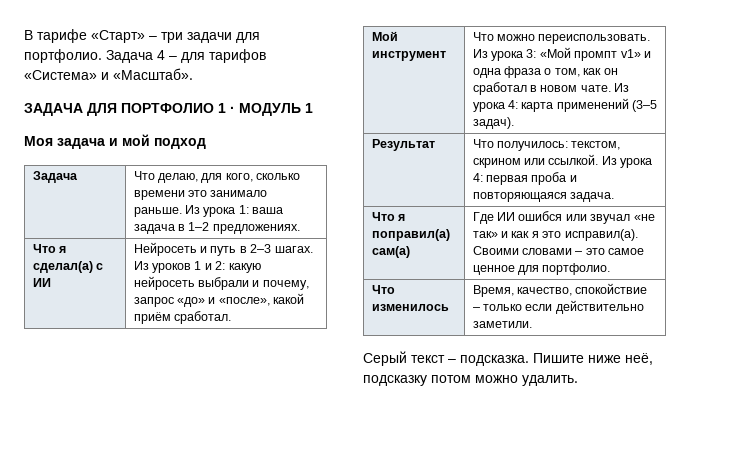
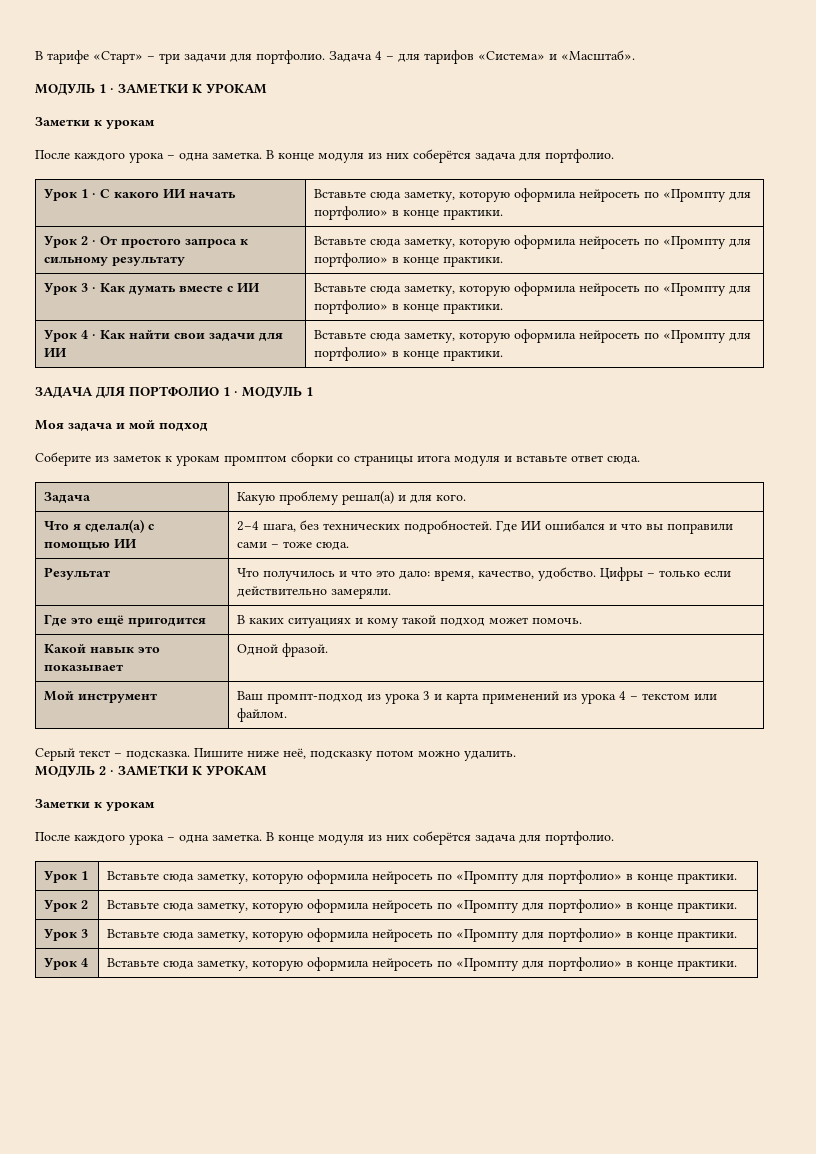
(193, 74) none -> [35,83,267,96] [35,117,155,129] [35,149,614,163] [43,189,236,201] [313,188,751,202] [313,206,503,220] [43,236,248,248] [43,256,185,266] [313,235,751,249] [313,253,503,267] [43,283,260,295] [313,282,751,296] [313,300,503,314] [43,329,283,342] [43,348,67,357] [313,329,751,343] [313,347,503,361] // МОДУЛЬ 1 · ЗАМЕТКИ К УРОКАМ // Заметки к урокам // После каждого урока – одна заметка. В конце модуля из них соберётся задача для портфолио. // Урок 1 · С какого ИИ начать | Вставьте сюда заметку, которую оформила нейросеть по «Промпту для портфолио» в конце практики. // Урок 2 · От простого запроса к сильному результату | Вставьте сюда заметку, которую оформила нейросеть по «Промпту для портфолио» в конце практики. // Урок 3 · Как думать вместе с ИИ | Вставьте сюда заметку, которую оформила нейросеть по «Промпту для портфолио» в конце практики. // Урок 4 · Как найти свои задачи для ИИ | Вставьте сюда заметку, которую оформила нейросеть по «Промпту для портфолио» в конце практики.
[32,171,78,183] [133,171,301,183] [133,190,268,200] [133,205,284,217] [133,222,300,234] // Задача | Что делаю, для кого, сколько времени это занимало раньше. Из урока 1: ваша задача в 1–2 предложениях. -> [35,452,640,466] [43,492,91,504] [236,491,466,505] // Соберите из заметок к урокам промптом сборки со страницы итога модуля и вставьте ответ сюда. // Задача | Какую проблему решал(а) и для кого.
[32,278,51,287] [133,242,313,256] [133,261,261,273] [133,276,309,290] [133,293,305,307] [133,311,232,324] [371,31,398,41] [371,51,446,61] [472,32,651,44] [472,47,651,61] [472,66,618,78] [472,82,630,95] [472,98,658,112] [472,117,514,129] [371,139,435,151] [472,139,621,151] [472,154,653,168] [472,172,577,185] [472,192,615,202] [371,212,406,221] [371,229,450,241] [371,246,410,258] [472,211,655,224] [472,229,638,241] [472,246,645,255] [472,263,611,275] [371,285,395,294] [371,304,449,311] [472,283,648,297] [472,300,644,314] [472,321,532,328] ИИ | Нейросеть и путь в 2–3 шагах. Из уроков 1 и 2: какую нейросеть выбрали и почему, запрос «до» и «после», какой приём сработал. // Мой инструмент | Что можно переиспользовать. Из урока 3: «Мой промпт v1» и одна фраза о том, как он сработал в новом чате. Из урока 4: карта применений (3–5 задач). // Результат | Что получилось: текстом, скрином или ссылкой. Из урока 4: первая проба и повторяющаяся задача. // Что я поправил(а) сам(а) | Где ИИ ошибся или звучал «не так» и как я это исправил(а). Своими словами – это самое ценное для портфолио. // Что изменилось | Время, качество, спокойствие – только если действительно заметили. -> [43,539,137,550] [236,520,733,534] [236,541,349,550] [43,567,110,580] [236,567,731,581] [236,586,391,599] [43,614,206,627] [236,615,582,628] [43,643,160,654] [43,664,123,671] [236,643,328,657] [43,690,157,703] [236,691,717,704] [236,708,287,722] помощью ИИ | 2–4 шага, без технических подробностей. Где ИИ ошибался и что вы поправили сами – тоже сюда. // Результат | Что получилось и что это дало: время, качество, удобство. Цифры – только если действительно замеряли. // Где это ещё пригодится | В каких ситуациях и кому такой подход может помочь. // Какой навык это показывает | Одной фразой. // Мой инструмент | Ваш промпт-подход из урока 3 и карта применений из урока 4 – текстом или файлом.
(578, 380) none -> [35,765,267,778] [35,799,155,811] [35,831,614,845] [43,871,88,883] [106,870,737,884] [43,900,88,912] [106,899,737,913] [43,929,88,941] [106,928,737,942] [43,958,88,970] [106,957,737,971] // МОДУЛЬ 2 · ЗАМЕТКИ К УРОКАМ // Заметки к урокам // После каждого урока – одна заметка. В конце модуля из них соберётся задача для портфолио. // Урок 1 | Вставьте сюда заметку, которую оформила нейросеть по «Промпту для портфолио» в конце практики. // Урок 2 | Вставьте сюда заметку, которую оформила нейросеть по «Промпту для портфолио» в конце практики. // Урок 3 | Вставьте сюда заметку, которую оформила нейросеть по «Промпту для портфолио» в конце практики. // Урок 4 | Вставьте сюда заметку, которую оформила нейросеть по «Промпту для портфолио» в конце практики.

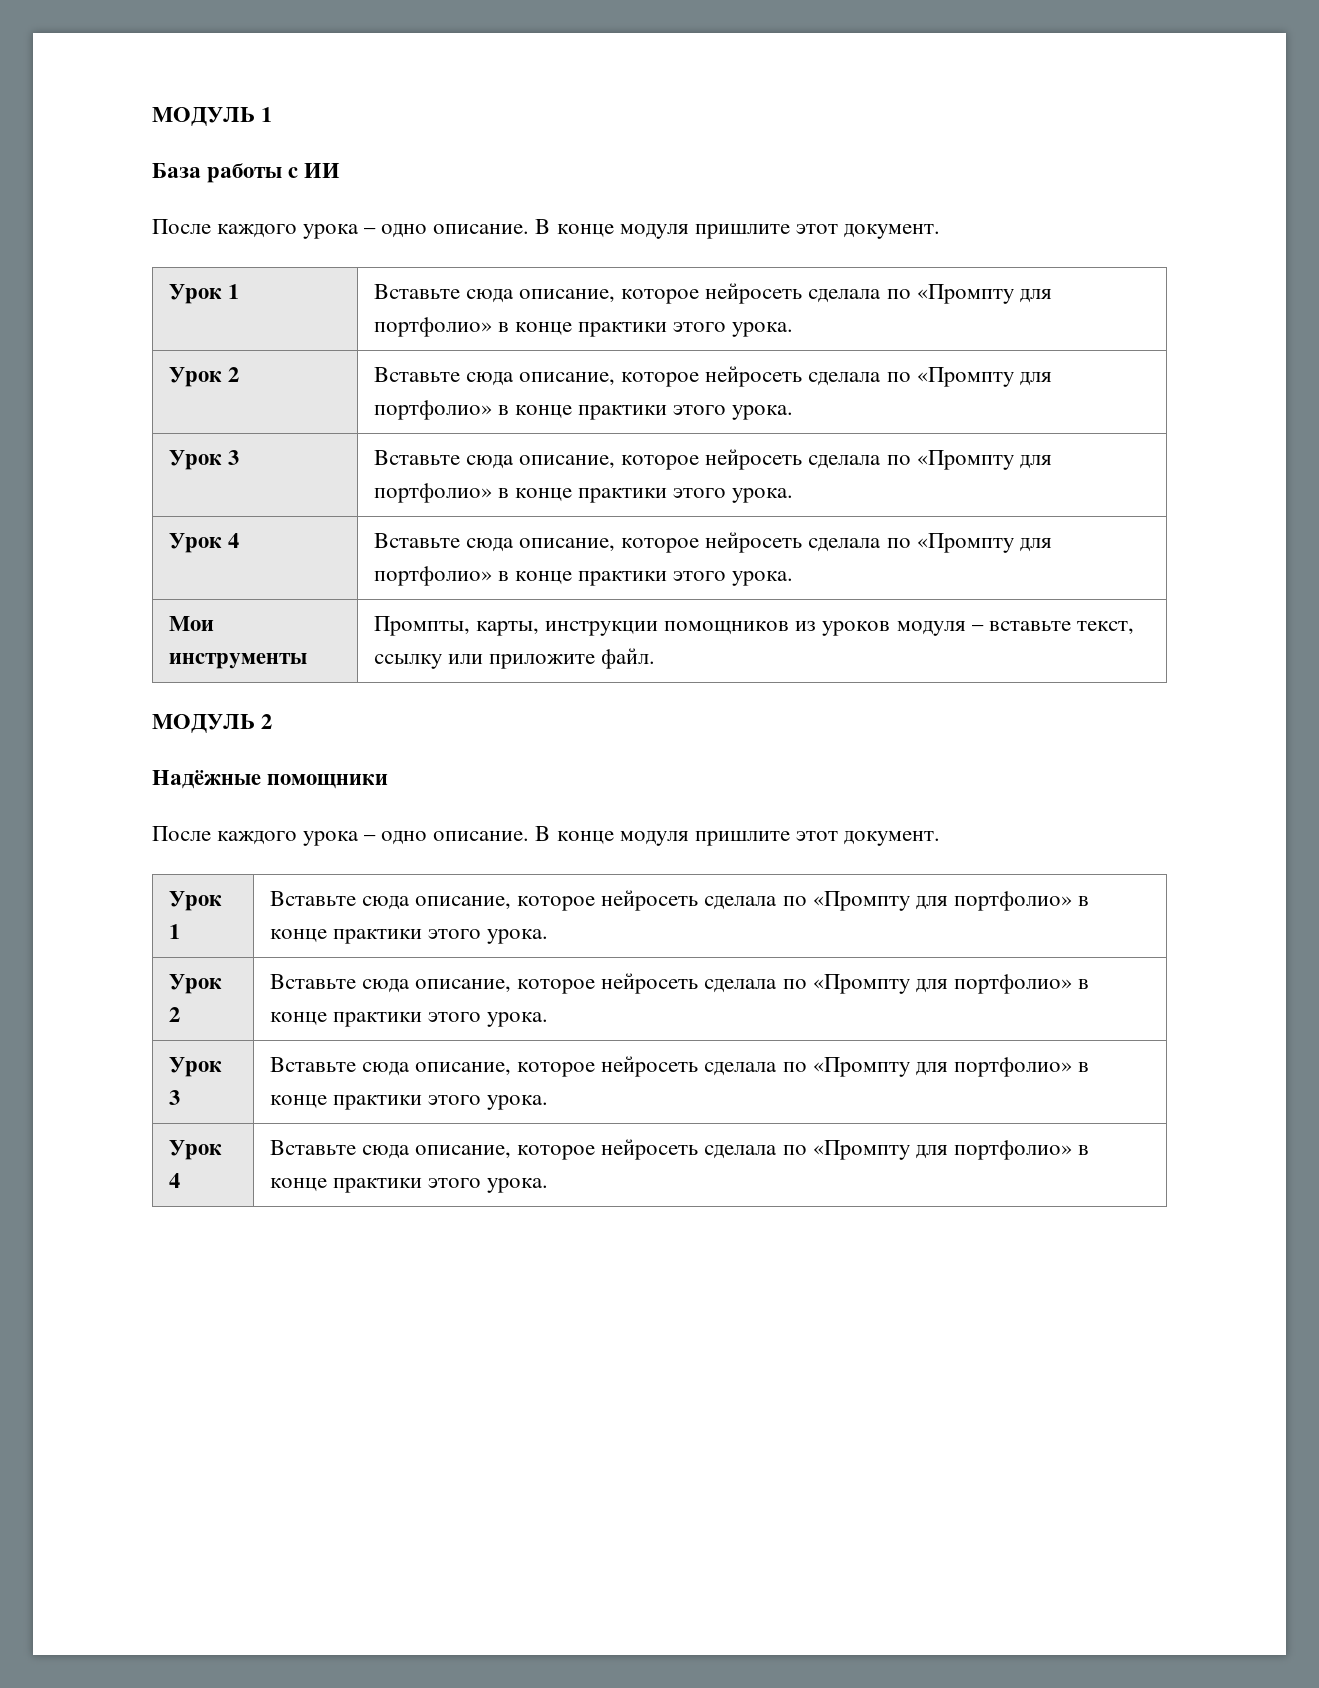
[35,50,635,64] [35,83,267,96] [35,117,155,129] [35,149,614,163] [43,189,236,201] [313,188,751,202] [313,206,503,220] [43,236,248,248] [43,256,185,266] [313,235,751,249] [313,253,503,267] [43,283,260,295] [313,282,751,296] [313,300,503,314] [43,329,283,342] [43,348,67,357] [313,329,751,343] [313,347,503,361] [35,386,313,399] [35,419,208,432] [35,452,640,466] [43,492,91,504] [236,491,466,505] [43,519,154,533] [43,539,137,550] [236,520,733,534] [236,541,349,550] [43,567,110,580] [236,567,731,581] [236,586,391,599] [43,614,206,627] [236,615,582,628] [43,643,160,654] [43,664,123,671] [236,643,328,657] [43,690,157,703] [236,691,717,704] [236,708,287,722] [35,748,516,761] [35,765,267,778] [35,799,155,811] [35,831,614,845] [43,871,88,883] [106,870,737,884] [43,900,88,912] [106,899,737,913] [43,929,88,941] [106,928,737,942] [43,958,88,970] [106,957,737,971] В тарифе «Старт» – три задачи для портфолио. Задача 4 – для тарифов «Система» и «Масштаб». // МОДУЛЬ 1 · ЗАМЕТКИ К УРОКАМ // Заметки к урокам // После каждого урока – одна заметка. В конце модуля из них соберётся задача для портфолио. // Урок 1 · С какого ИИ начать | Вставьте сюда заметку, которую оформила нейросеть по «Промпту для портфолио» в конце практики. // Урок 2 · От простого запроса к сильному результату | Вставьте сюда заметку, которую оформила нейросеть по «Промпту для портфолио» в конце практики. // Урок 3 · Как думать вместе с ИИ | Вставьте сюда заметку, которую оформила нейросеть по «Промпту для портфолио» в конце практики. // Урок 4 · Как найти свои задачи для ИИ | Вставьте сюда заметку, которую оформила нейросеть по «Промпту для портфолио» в конце практики. // ЗАДАЧА ДЛЯ ПОРТФОЛИО 1 · МОДУЛЬ 1 // Моя задача и мой подход // Соберите из заметок к урокам промптом сборки со страницы итога модуля и вставьте ответ сюда. // Задача | Какую проблему решал(а) и для кого. // Что я сделал(а) с помощью ИИ | 2–4 шага, без технических подробностей. Где ИИ ошибался и что вы поправили сами – тоже сюда. // Результат | Что получилось и что это дало: время, качество, удобство. Цифры – только если действительно замеряли. // Где это ещё пригодится | В каких ситуациях и кому такой подход может помочь. // Какой навык это показывает | Одной фразой. // Мой инструмент | Ваш промпт-подход из урока 3 и карта применений из урока 4 – текстом или файлом. // Серый текст – подсказка. Пишите ниже неё, подсказку потом можно удалить. // МОДУЛЬ 2 · ЗАМЕТКИ К УРОКАМ // Заметки к урокам // После каждого урока – одна заметка. В конце модуля из них соберётся задача для портфолио. // Урок 1 | Вставьте сюда заметку, которую оформила нейросеть по «Промпту для портфолио» в конце практики. // Урок 2 | Вставьте сюда заметку, которую оформила нейросеть по «Промпту для портфолио» в конце практики. // Урок 3 | Вставьте сюда заметку, которую оформила нейросеть по «Промпту для портфолио» в конце практики. // Урок 4 | Вставьте сюда заметку, которую оформила нейросеть по «Промпту для портфолио» в конце практики. -> [152,107,273,126] [152,163,341,183] [152,219,940,239] [169,284,240,304] [374,283,1052,304] [374,317,794,337] [169,367,240,387] [374,366,1052,387] [374,400,794,420] [169,450,240,470] [374,449,1052,470] [374,483,794,503] [169,533,240,553] [374,532,1052,553] [374,566,794,586] [169,616,215,631] [169,653,308,669] [374,616,1134,636] [374,648,656,669] [152,714,273,733] [152,770,389,789] [152,826,940,846] [169,891,223,911] [169,924,181,939] [270,890,1089,911] [270,929,549,944] [169,974,223,994] [169,1007,181,1022] [270,973,1089,994] [270,1012,549,1027] [169,1057,223,1077] [169,1090,181,1105] [270,1056,1089,1077] [270,1095,549,1110] [169,1140,223,1160] [169,1173,181,1188] [270,1139,1089,1160] [270,1178,549,1193] МОДУЛЬ 1 // База работы с ИИ // После каждого урока – одно описание. В конце модуля пришлите этот документ. // Урок 1 | Вставьте сюда описание, которое нейросеть сделала по «Промпту для портфолио» в конце практики этого урока. // Урок 2 | Вставьте сюда описание, которое нейросеть сделала по «Промпту для портфолио» в конце практики этого урока. // Урок 3 | Вставьте сюда описание, которое нейросеть сделала по «Промпту для портфолио» в конце практики этого урока. // Урок 4 | Вставьте сюда описание, которое нейросеть сделала по «Промпту для портфолио» в конце практики этого урока. // Мои инструменты | Промпты, карты, инструкции помощников из уроков модуля – вставьте текст, ссылку или приложите файл. // МОДУЛЬ 2 // Надёжные помощники // После каждого урока – одно описание. В конце модуля пришлите этот документ. // Урок 1 | Вставьте сюда описание, которое нейросеть сделала по «Промпту для портфолио» в конце практики этого урока. // Урок 2 | Вставьте сюда описание, которое нейросеть сделала по «Промпту для портфолио» в конце практики этого урока. // Урок 3 | Вставьте сюда описание, которое нейросеть сделала по «Промпту для портфолио» в конце практики этого урока. // Урок 4 | Вставьте сюда описание, которое нейросеть сделала по «Промпту для портфолио» в конце практики этого урока.

